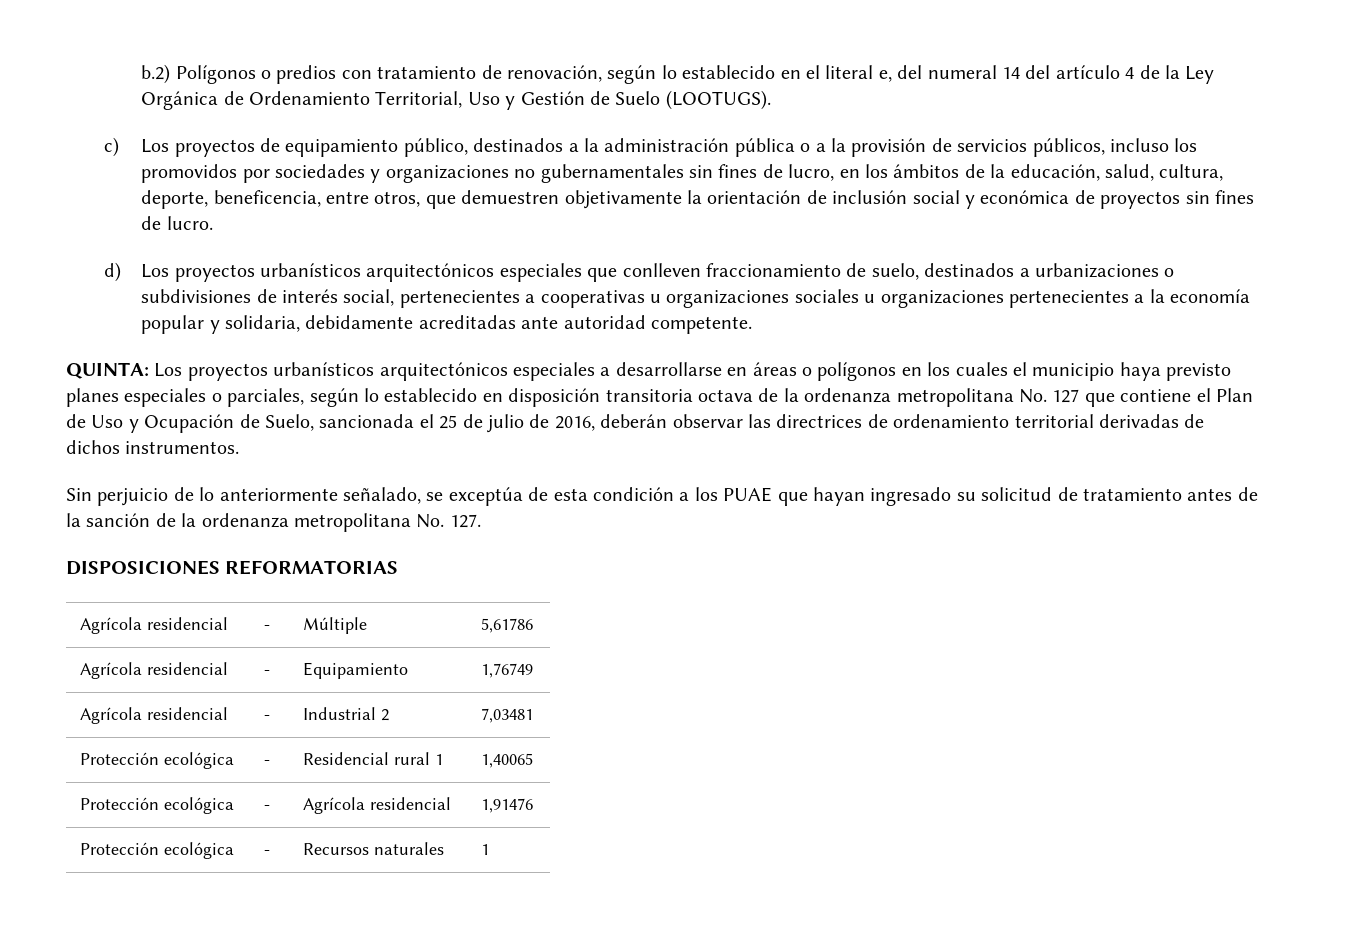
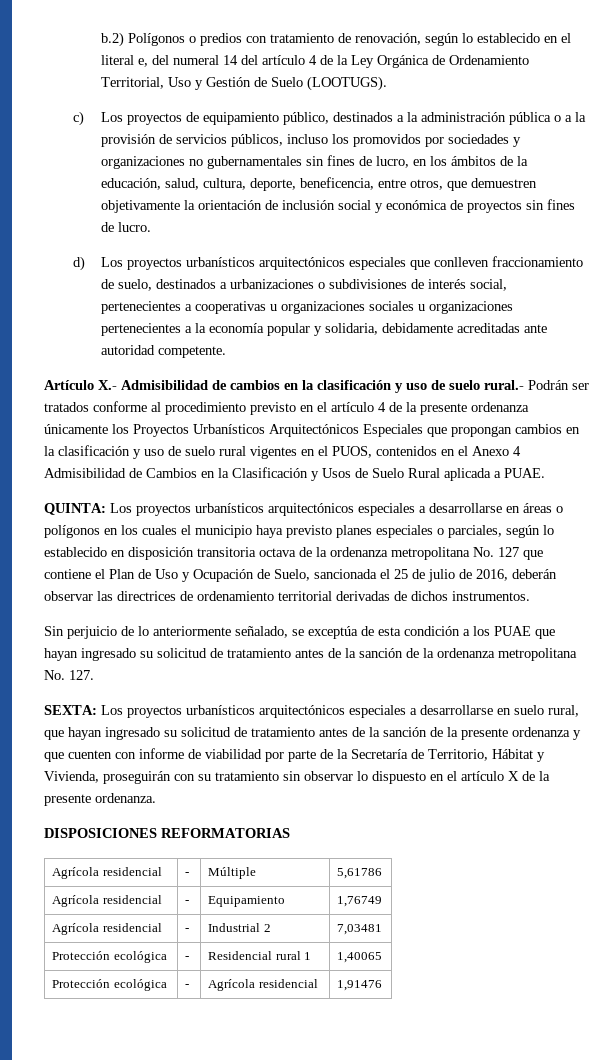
(752, 325) none -> [44,380,589,393] [44,401,529,415] [44,424,580,437] [44,445,521,459] [44,467,545,481] // Artículo X.- Admisibilidad de cambios en la clasificación y uso de suelo rural.- Podrán ser tratados conforme al procedimiento previsto en el artículo 4 de la presente ordenanza únicamente los Proyectos Urbanísticos Arquitectónicos Especiales que propongan cambios en la clasificación y uso de suelo rural vigentes en el PUOS, contenidos en el Anexo 4 Admisibilidad de Cambios en la Clasificación y Usos de Suelo Rural aplicada a PUAE.
(481, 521) none -> [44,705,579,718] [44,727,581,740] [44,748,545,762] [44,771,550,784] [44,793,156,806] // SEXTA: Los proyectos urbanísticos arquitectónicos especiales a desarrollarse en suelo rural, que hayan ingresado su solicitud de tratamiento antes de la sanción de la presente ordenanza y que cuenten con informe de viabilidad por parte de la Secretaría de Territorio, Hábitat y Vivienda, proseguirán con su tratamiento sin observar lo dispuesto en el artículo X de la presente ordenanza.
[80,842,235,859] [264,850,271,855] [303,842,445,855] [481,844,490,855] // Protección ecológica | - | Recursos naturales | 1 -> (383, 985) none

